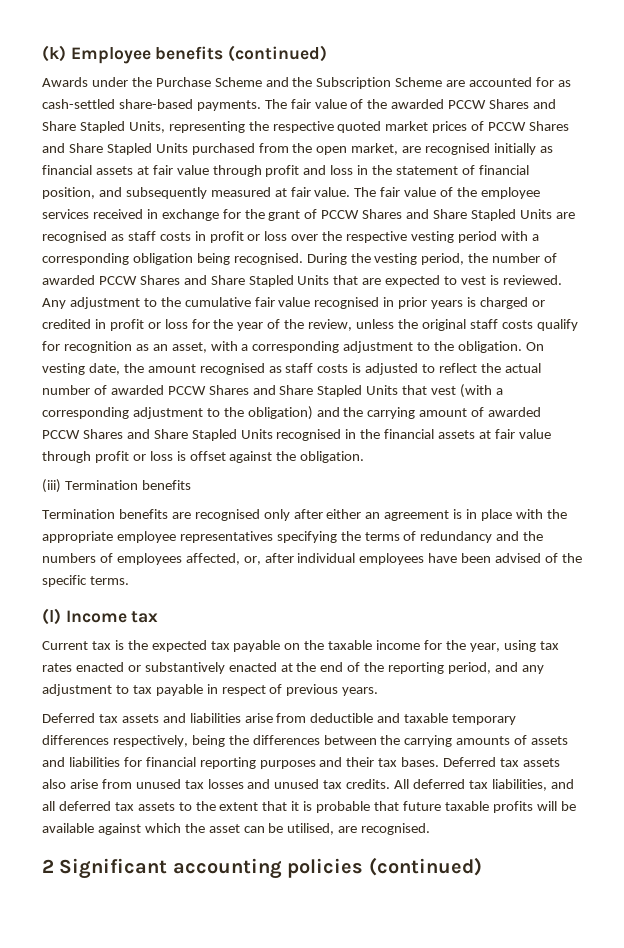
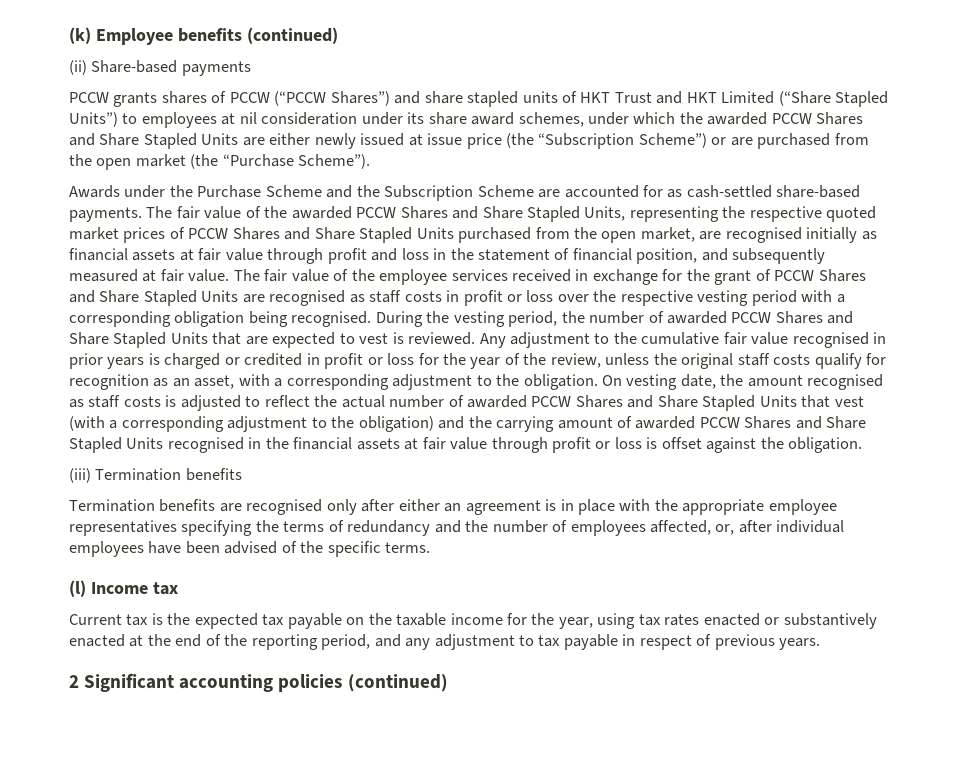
(328, 53) none -> [69,60,251,76] [69,91,889,107] [69,112,864,128] [69,133,869,149] [69,154,371,170] // (ii) Share-based payments // PCCW grants shares of PCCW (“PCCW Shares”) and share stapled units of HKT Trust and HKT Limited (“Share Stapled Units”) to employees at nil consideration under its share award schemes, under which the awarded PCCW Shares and Share Stapled Units are either newly issued at issue price (the “Subscription Scheme”) or are purchased from the open market (the “Purchase Scheme”).
[42,553,96,563] numbers -> [492,520,548,533] number
[42,713,517,725] [42,735,569,747] [42,757,560,769] [42,779,574,791] [42,801,576,813] [42,823,431,835] // Deferred tax assets and liabilities arise from deductible and taxable temporary differences respectively, being the differences between the carrying amounts of assets and liabilities for financial reporting purposes and their tax bases. Deferred tax assets also arise from unused tax losses and unused tax credits. All deferred tax liabilities, and all deferred tax assets to the extent that it is probable that future taxable profits will be available against which the asset can be utilised, are recognised. -> (821, 644) none

